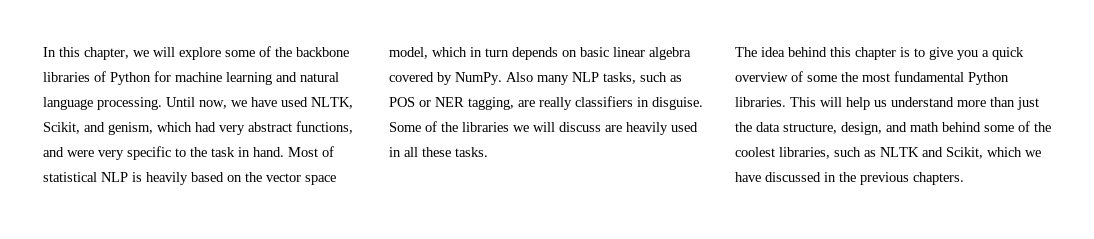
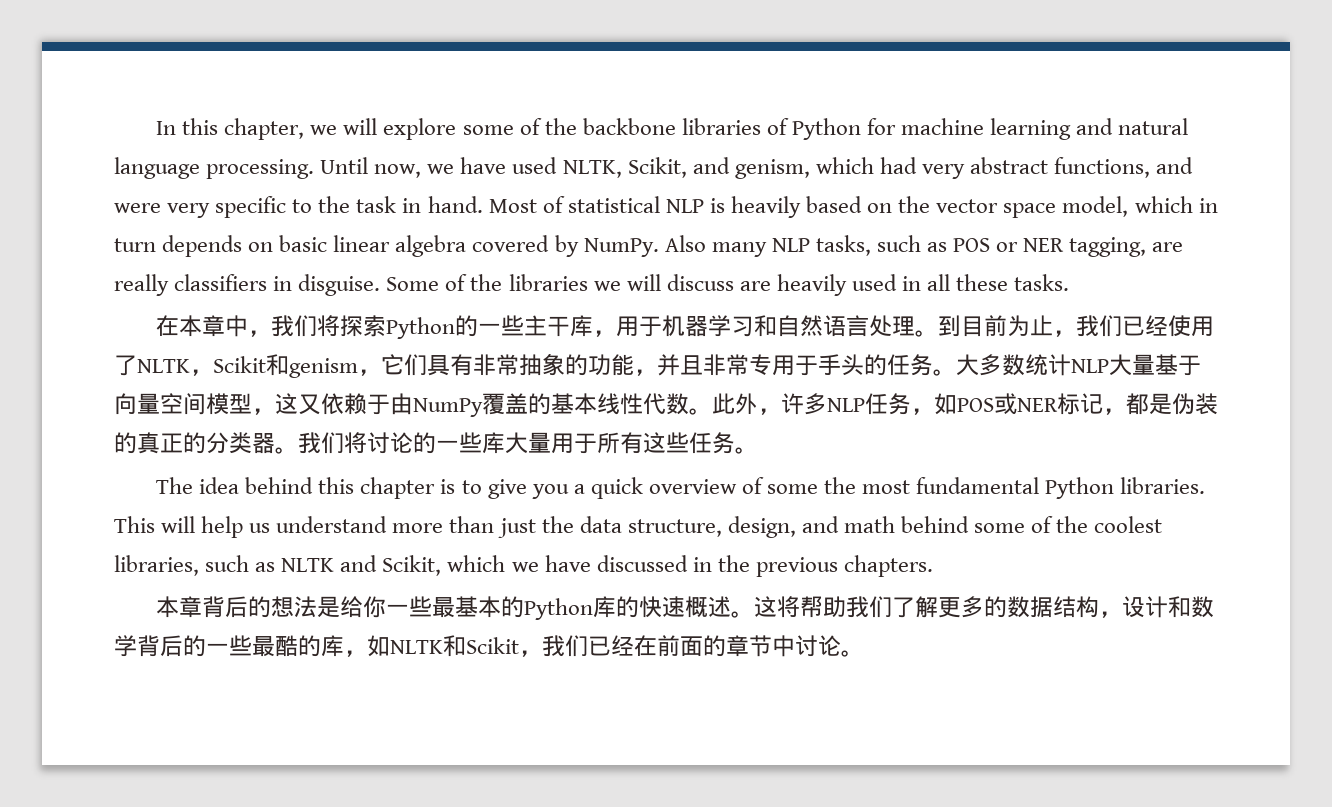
(488, 152) none -> [156,315,1215,339] [114,353,1201,378] [114,393,1218,417] [114,432,758,454] // 在本章中，我们将探索Python的一些主干库，用于机器学习和自然语言处理。到目前为止，我们已经使用了NLTK，Scikit和genism，它们具有非常抽象的功能，并且非常专用于手头的任务。大多数统计NLP大量基于向量空间模型，这又依赖于由NumPy覆盖的基本线性代数。此外，许多NLP任务，如POS或NER标记，都是伪装的真正的分类器。我们将讨论的一些库大量用于所有这些任务。
(964, 178) none -> [156,596,1215,620] [114,635,864,657] // 本章背后的想法是给你一些最基本的Python库的快速概述。这将帮助我们了解更多的数据结构，设计和数学背后的一些最酷的库，如NLTK和Scikit，我们已经在前面的章节中讨论。

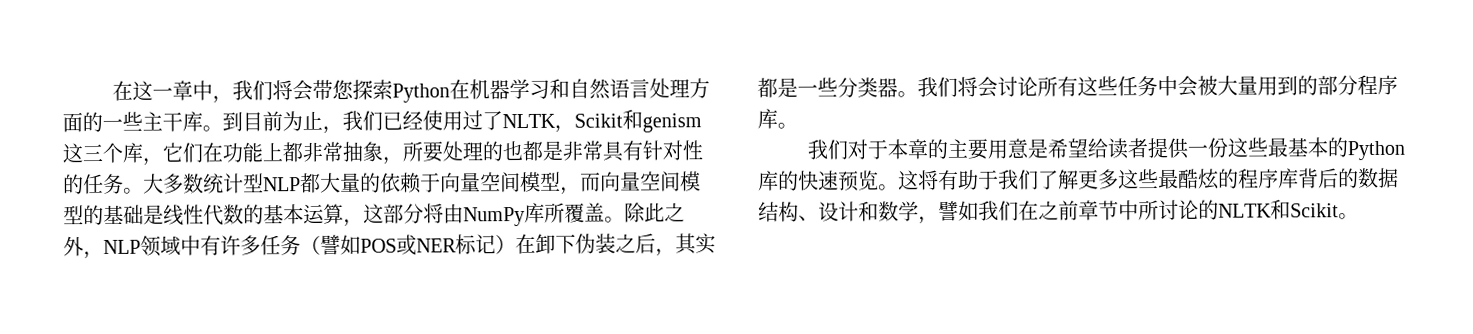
[156,118,1189,140] [114,157,1194,179] [114,196,1218,218] [114,235,1184,257] [114,274,1070,296] [156,315,203,337] In this chapter, we will explore some of the backbone libraries of Python for machine learning and natural language processing. Until now, we have used NLTK, Scikit, and genism, which had very abstract functions, and were very specific to the task in hand. Most of statistical NLP is heavily based on the vector space model, which in turn depends on basic linear algebra covered by NumPy. Also many NLP tasks, such as POS or NER tagging, are really classifiers in disguise. Some of the libraries we will discuss are heavily used in all these tasks. // 在本 -> [111,80,173,101] 在这一
(341, 326) none -> [291,79,354,102] 会带您
[455,315,663,337] 的一些主干库，用于 -> [448,79,470,100] 在
(916, 326) none -> [688,78,710,99] [62,111,203,133] 方面的一些主干库
(1215, 326) none -> [462,110,483,131] 过
[358,353,864,376] ，它们具有非常抽象的功能，并且非常专用于手头 -> [62,140,703,166] 这三个库，它们在功能上都非常抽象，所要处理的也都是非常具有针对性
[1071,354,1201,376] [114,393,1218,417] [114,432,758,454] [156,477,1206,499] [114,516,1163,538] [114,555,933,577] [156,596,410,618] NLP大量基于向量空间模型，这又依赖于由NumPy覆盖的基本线性代数。此外，许多NLP任务，如POS或NER标记，都是伪装的真正的分类器。我们将讨论的一些库大量用于所有这些任务。 // The idea behind this chapter is to give you a quick overview of some the most fundamental Python libraries. This will help us understand more than just the data structure, design, and math behind some of the coolest libraries, such as NLTK and Scikit, which we have discussed in the previous chapters. // 本章背后的想法是给你一 -> [243,171,701,195] [63,202,685,227] [63,233,716,260] [757,74,1398,98] [757,108,798,129] [806,137,1248,160] 型NLP都大量的依赖于向量空间模型，而向量空间模型的基础是线性代数的基本运算，这部分将由NumPy库所覆盖。除此之外，NLP领域中有许多任务（譬如POS或NER标记）在卸下伪装之后，其实都是一些分类器。我们将会讨论所有这些任务中会被大量用到的部分程序库。 // 我们对于本章的主要用意是希望给读者提供一份这
[685,596,985,618] 概述。这将帮助我们了解更多 -> [838,168,1339,192] 预览。这将有助于我们了解更多这些最酷炫的程序库背后
[1099,611,1123,618] ， -> [798,215,819,221] 、
[137,635,841,657] 背后的一些最酷的库，如NLTK和Scikit，我们已经在前面的章节中讨论 -> [918,199,1339,225] ，譬如我们在之前章节中所讨论的NLTK和Scikit

